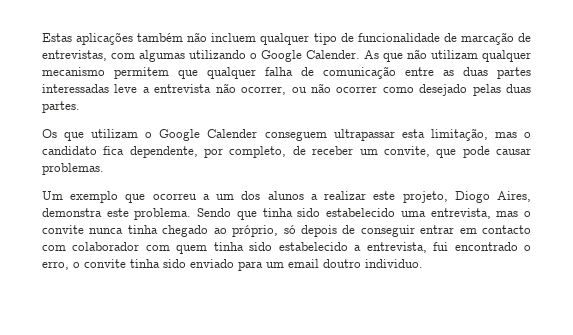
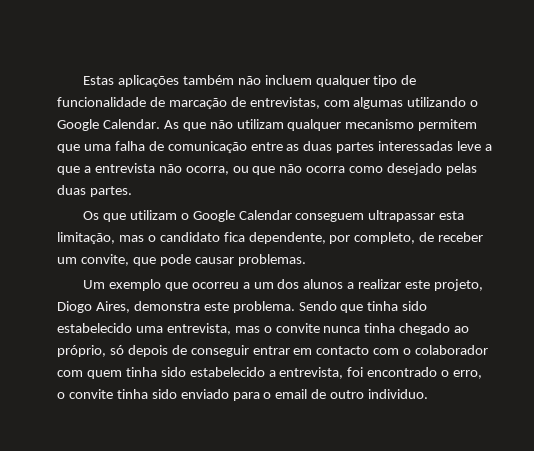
[306,50,360,59] Calender. -> [102,119,160,129] Calendar.
[207,67,256,79] qualquer -> [83,144,111,151] uma
[154,83,378,95] entrevista não ocorrer, ou não ocorrer -> [57,163,346,175] que a entrevista não ocorra, ou que não ocorra
[207,129,258,138] Calender -> [238,210,292,220] Calendar
(66, 248) none -> [403,348,412,355] o
[433,242,449,251] fui -> [347,367,364,377] foi
[266,259,361,268] um email doutro -> [263,389,365,399] o email de outro

